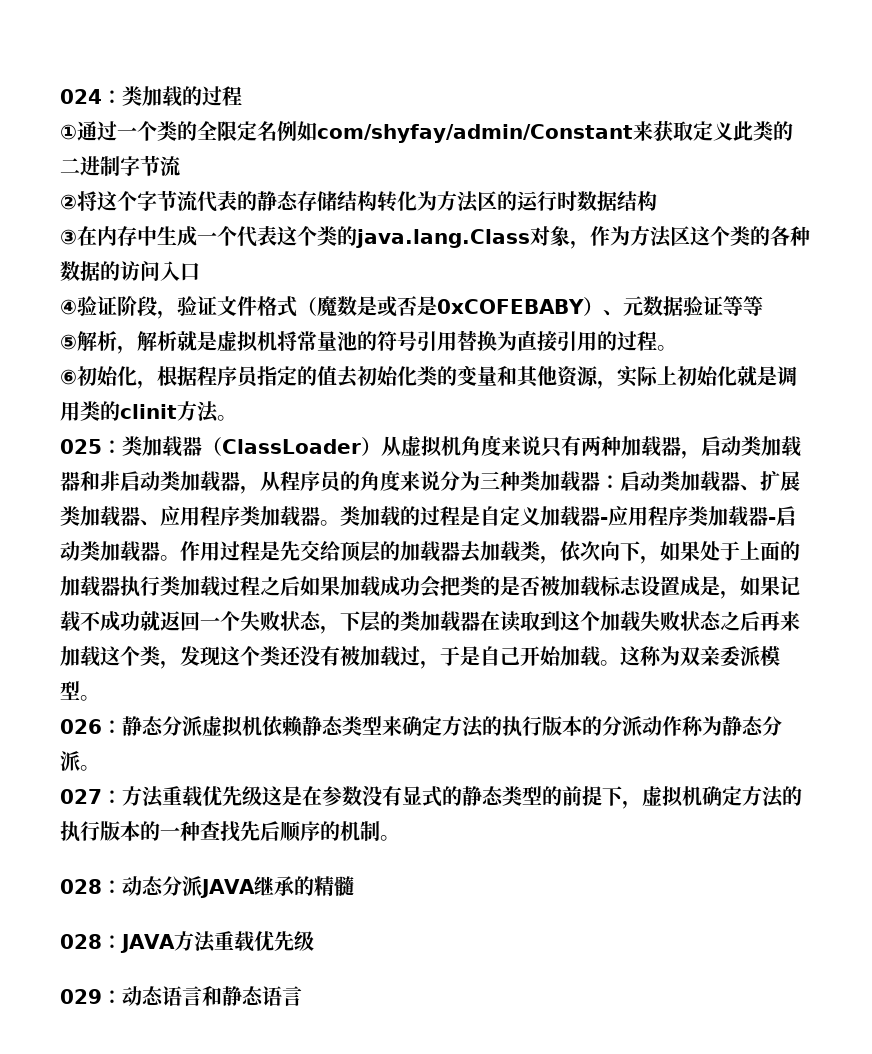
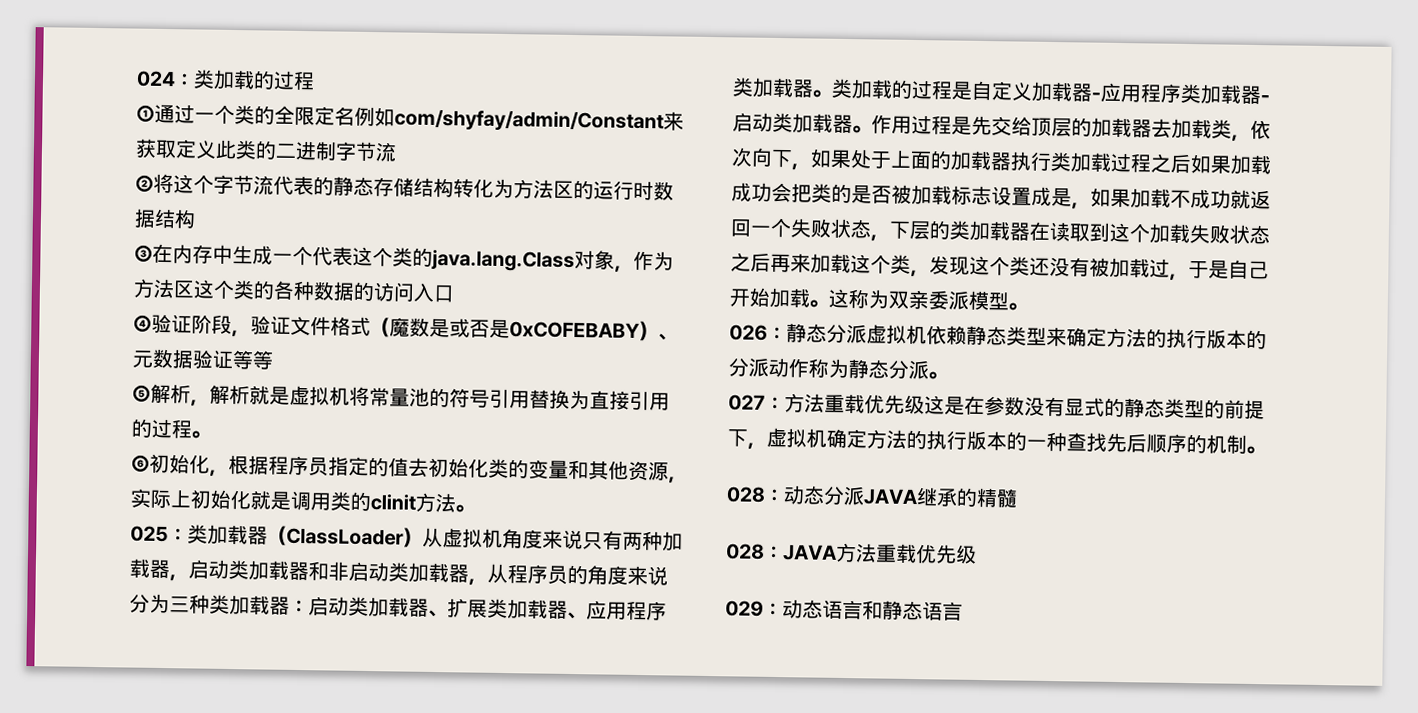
[780,576,800,596] 记 -> [1130,188,1151,209] 加

